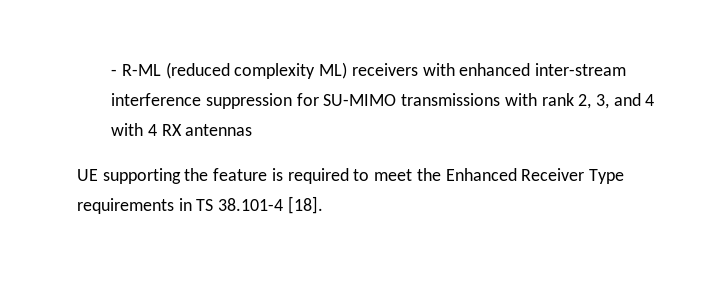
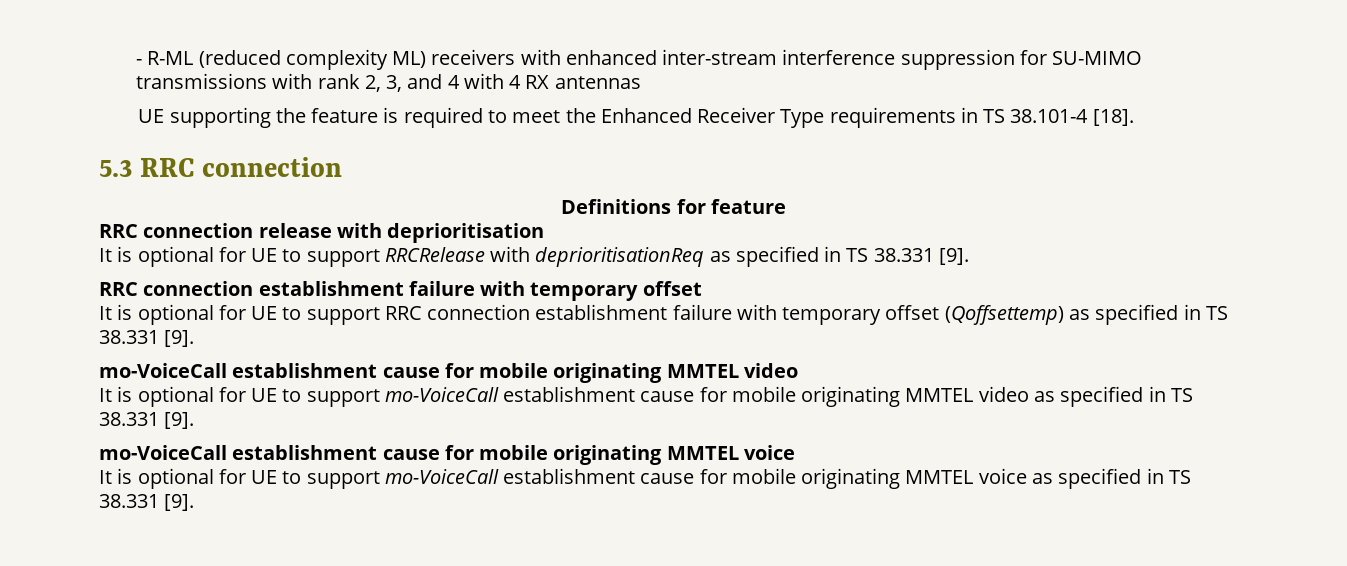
(323, 205) none -> [99,157,343,177] [561,199,786,214] [99,223,545,243] [99,246,969,267] [99,281,702,301] [99,304,1228,325] [99,330,195,347] [99,363,798,383] [99,386,1193,407] [99,412,195,429] [99,445,795,465] [99,468,1191,489] [99,494,195,511] // 5.3 RRC connection // Definitions for feature // RRC connection release with deprioritisation // It is optional for UE to support RRCRelease with deprioritisationReq as specified in TS 38.331 [9]. // RRC connection establishment failure with temporary offset // It is optional for UE to support RRC connection establishment failure with temporary offset (Qoffsettemp) as specified in TS 38.331 [9]. // mo-VoiceCall establishment cause for mobile originating MMTEL video // It is optional for UE to support mo-VoiceCall establishment cause for mobile originating MMTEL video as specified in TS 38.331 [9]. // mo-VoiceCall establishment cause for mobile originating MMTEL voice // It is optional for UE to support mo-VoiceCall establishment cause for mobile originating MMTEL voice as specified in TS 38.331 [9].

